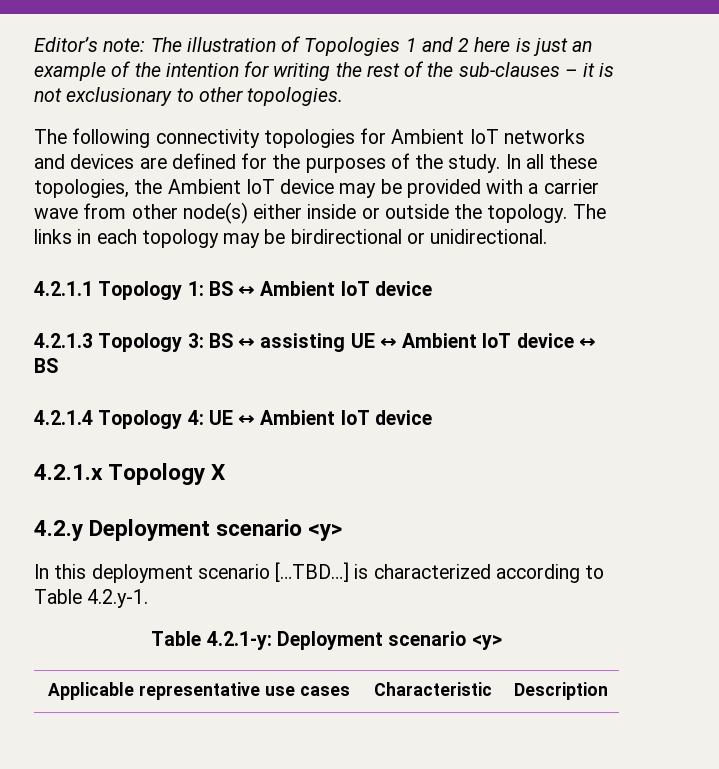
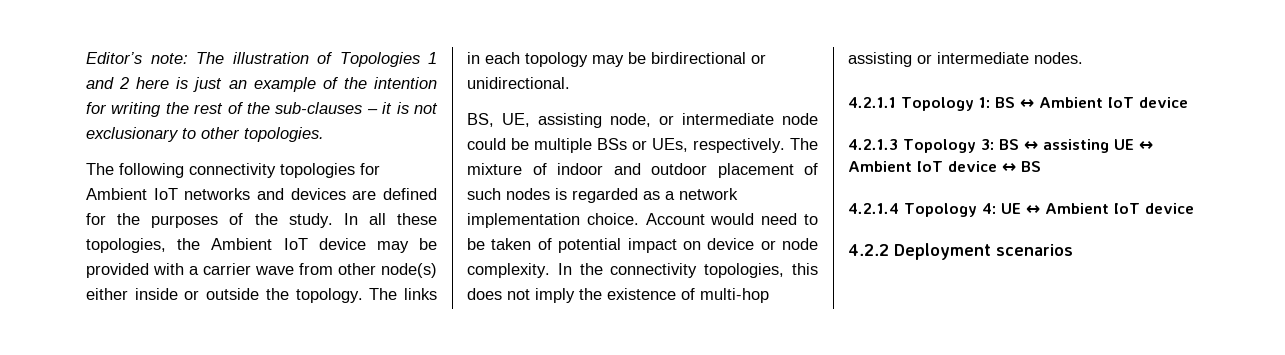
(548, 236) none -> [467,113,818,128] [467,138,818,153] [467,163,818,178] [467,188,738,203] [467,213,818,228] [467,238,818,253] [467,263,818,278] [467,288,769,303] [848,52,1083,67] // BS, UE, assisting node, or intermediate node could be multiple BSs or UEs, respectively. The mixture of indoor and outdoor placement of such nodes is regarded as a network implementation choice. Account would need to be taken of potential impact on device or node complexity. In the connectivity topologies, this does not imply the existence of multi-hop assisting or intermediate nodes.
[34,463,227,485] [34,519,343,541] [34,562,605,583] [34,589,149,608] [151,631,502,650] [48,682,350,700] [374,682,492,696] [513,682,608,700] 4.2.1.x Topology X // 4.2.y Deployment scenario <y> // In this deployment scenario […TBD…] is characterized according to Table 4.2.y-1. // Table 4.2.1-y: Deployment scenario <y> // Applicable representative use cases | Characteristic | Description -> [848,243,1073,260] 4.2.2 Deployment scenarios

